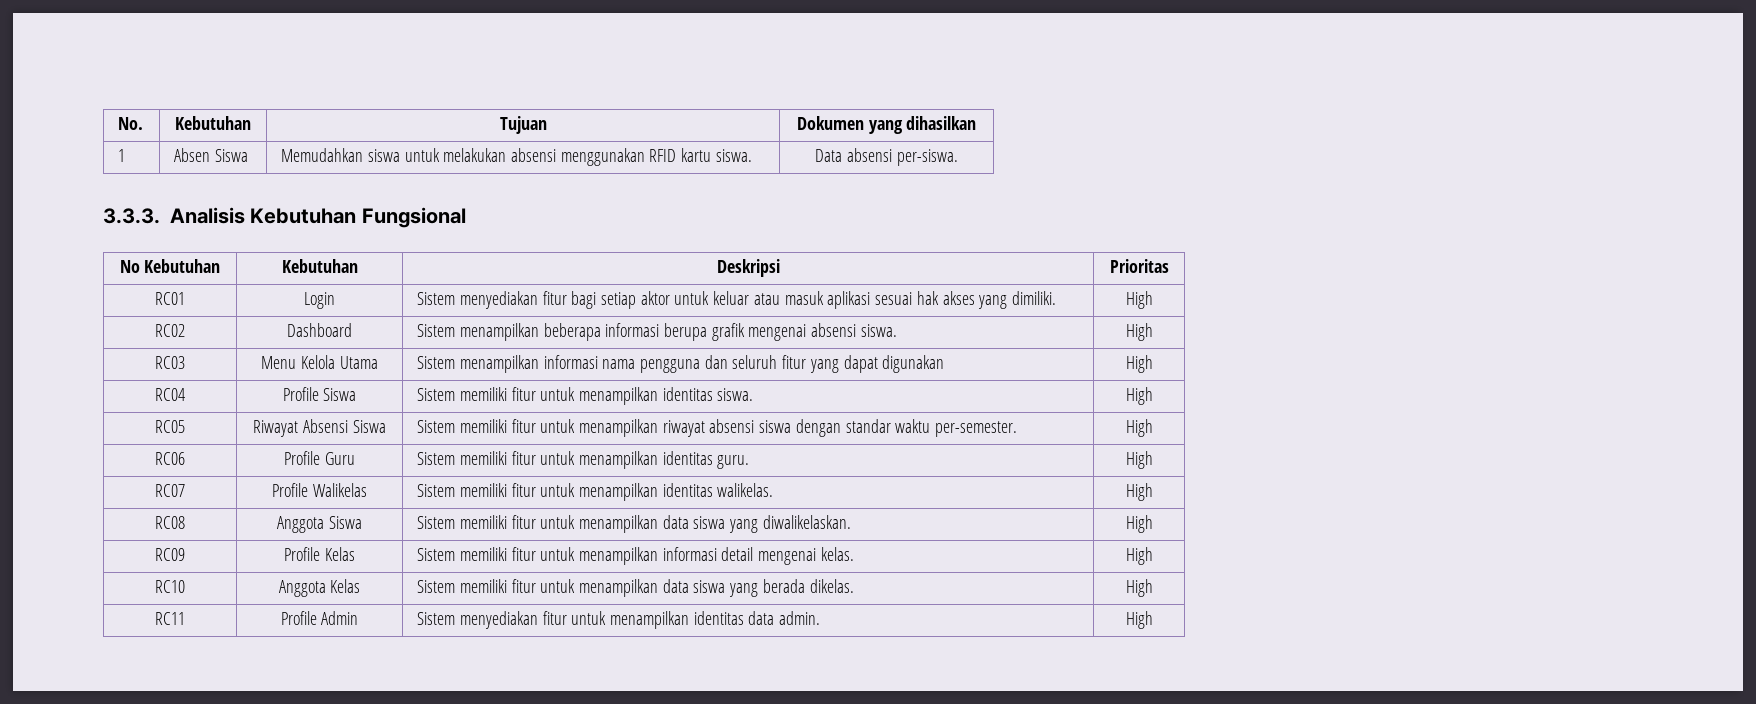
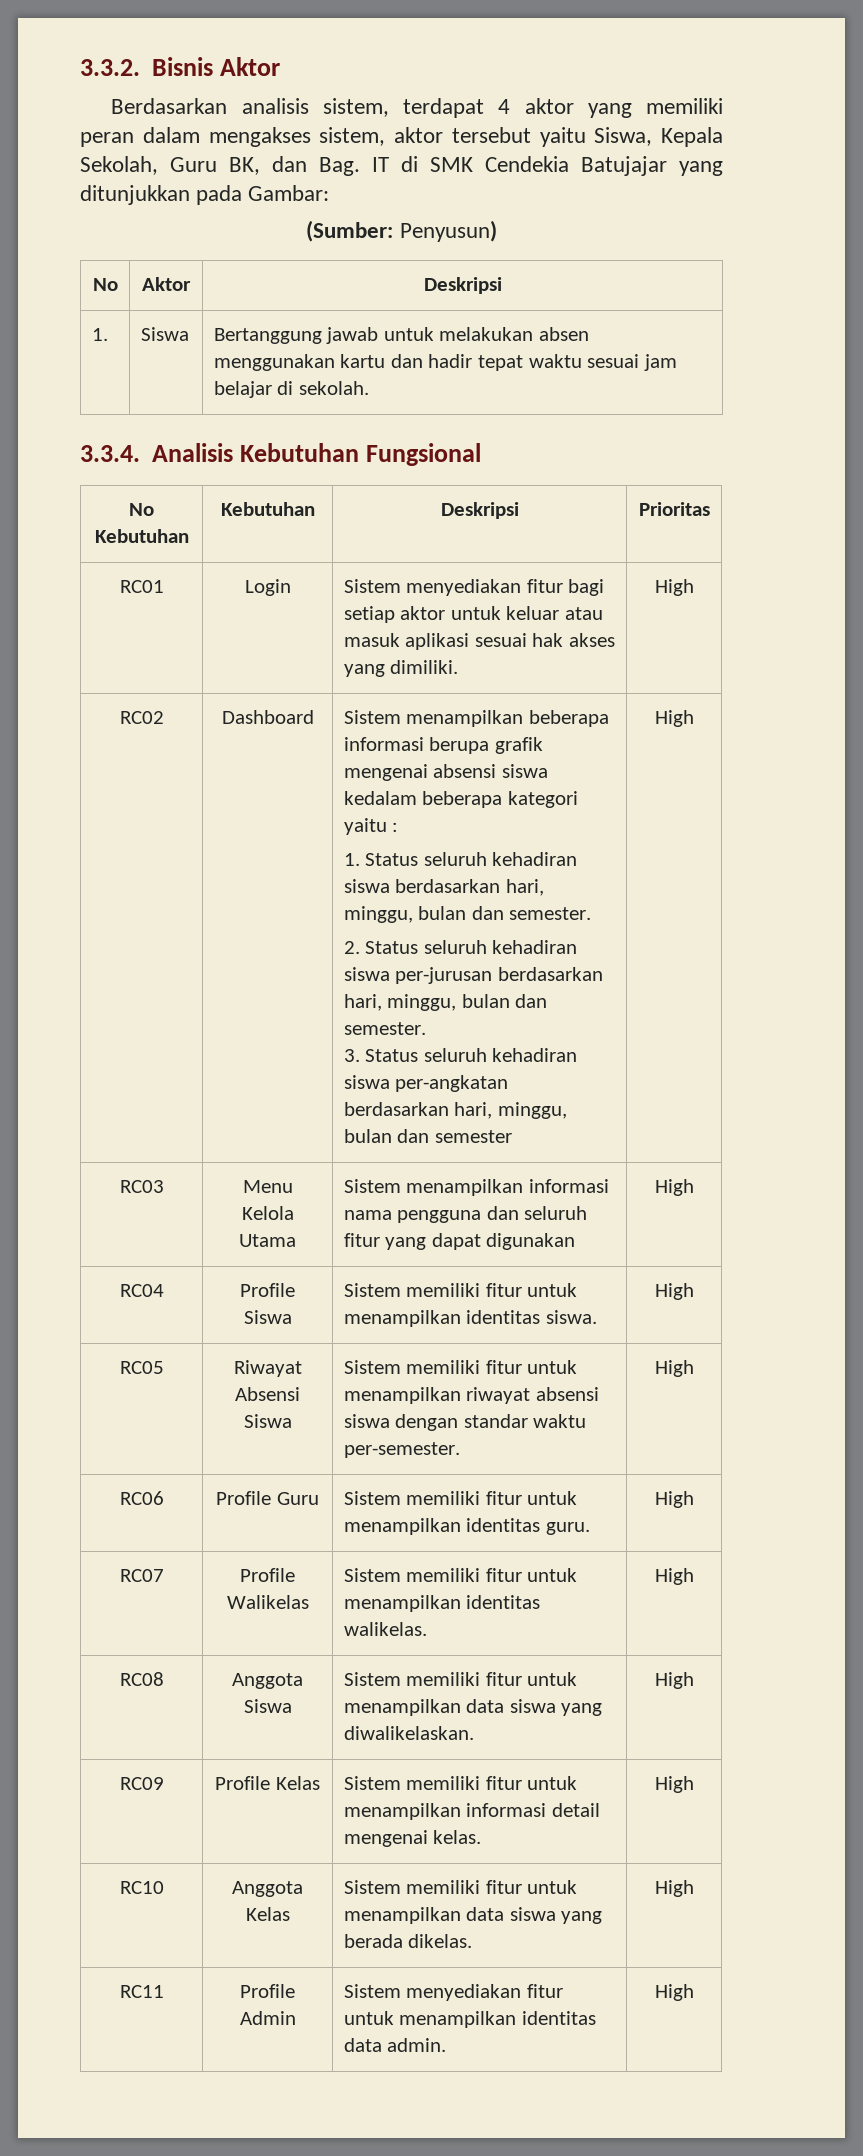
[118,117,144,130] [175,116,251,130] [499,116,547,134] [796,116,977,134] [118,149,126,162] [174,148,248,162] [281,148,752,166] [815,148,958,166] [103,208,160,224] No. | Kebutuhan | Tujuan | Dokumen yang dihasilkan // 1 | Absen Siswa | Memudahkan siswa untuk melakukan absensi menggunakan RFID kartu siswa. | Data absensi per-siswa. // 3.3.3. -> [80,57,280,76] [111,98,723,118] [80,127,723,147] [80,156,723,176] [80,185,330,205] [306,220,497,242] [92,278,118,291] [142,277,191,291] [423,277,502,294] [91,328,108,341] [140,327,189,341] [213,327,589,344] [213,354,677,371] [213,381,369,398] [80,445,140,462] 3.3.2. Bisnis Aktor // Berdasarkan analisis sistem, terdapat 4 aktor yang memiliki peran dalam mengakses sistem, aktor tersebut yaitu Siswa, Kepala Sekolah, Guru BK, dan Bag. IT di SMK Cendekia Batujajar yang ditunjukkan pada Gambar: // (Sumber: Penyusun) // No | Aktor | Deskripsi // 1. | Siswa | Bertanggung jawab untuk melakukan absen menggunakan kartu dan hadir tepat waktu sesuai jam belajar di sekolah. // 3.3.4.
[860,324,897,337] siswa. -> [501,764,548,778] [343,791,578,808] [343,818,399,835] [343,852,578,866] [343,879,544,896] [343,906,592,923] [343,940,578,954] [343,967,603,984] [343,994,548,1011] [343,1022,426,1035] [343,1048,578,1062] [343,1075,509,1092] [343,1102,567,1119] [343,1129,512,1143] siswa kedalam beberapa kategori yaitu : // 1. Status seluruh kehadiran siswa berdasarkan hari, minggu, bulan dan semester. // 2. Status seluruh kehadiran siswa per-jurusan berdasarkan hari, minggu, bulan dan semester. // 3. Status seluruh kehadiran siswa per-angkatan berdasarkan hari, minggu, bulan dan semester

